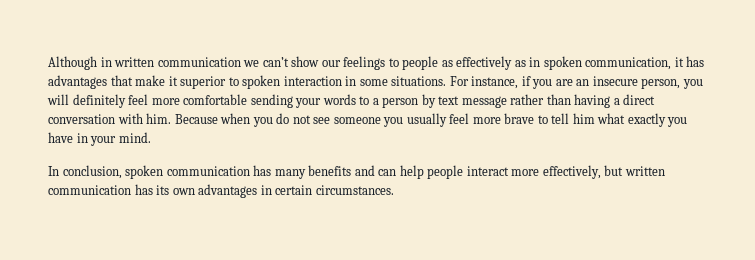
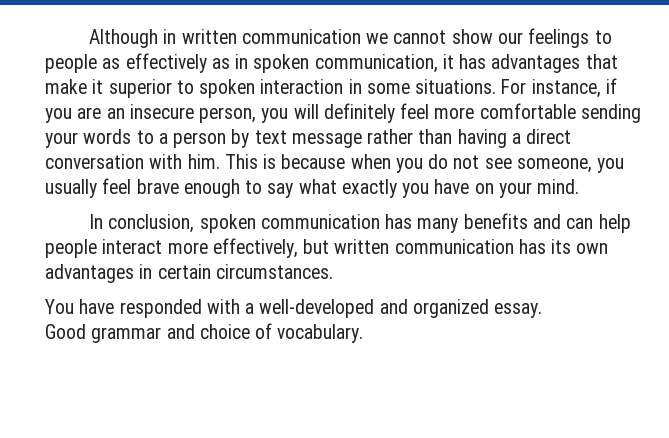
[262,57,289,67] can’t -> [393,30,447,44] cannot
[174,114,218,124] Because -> [224,154,346,169] This is because
[333,117,381,124] someone -> [516,158,592,173] someone,
[472,113,595,124] more brave to tell him -> [136,179,294,198] brave enough to say
[76,133,88,143] in -> [474,183,494,194] on
(394, 190) none -> [45,299,543,318] [45,323,364,343] // You have responded with a well-developed and organized essay. // Good grammar and choice of vocabulary.

